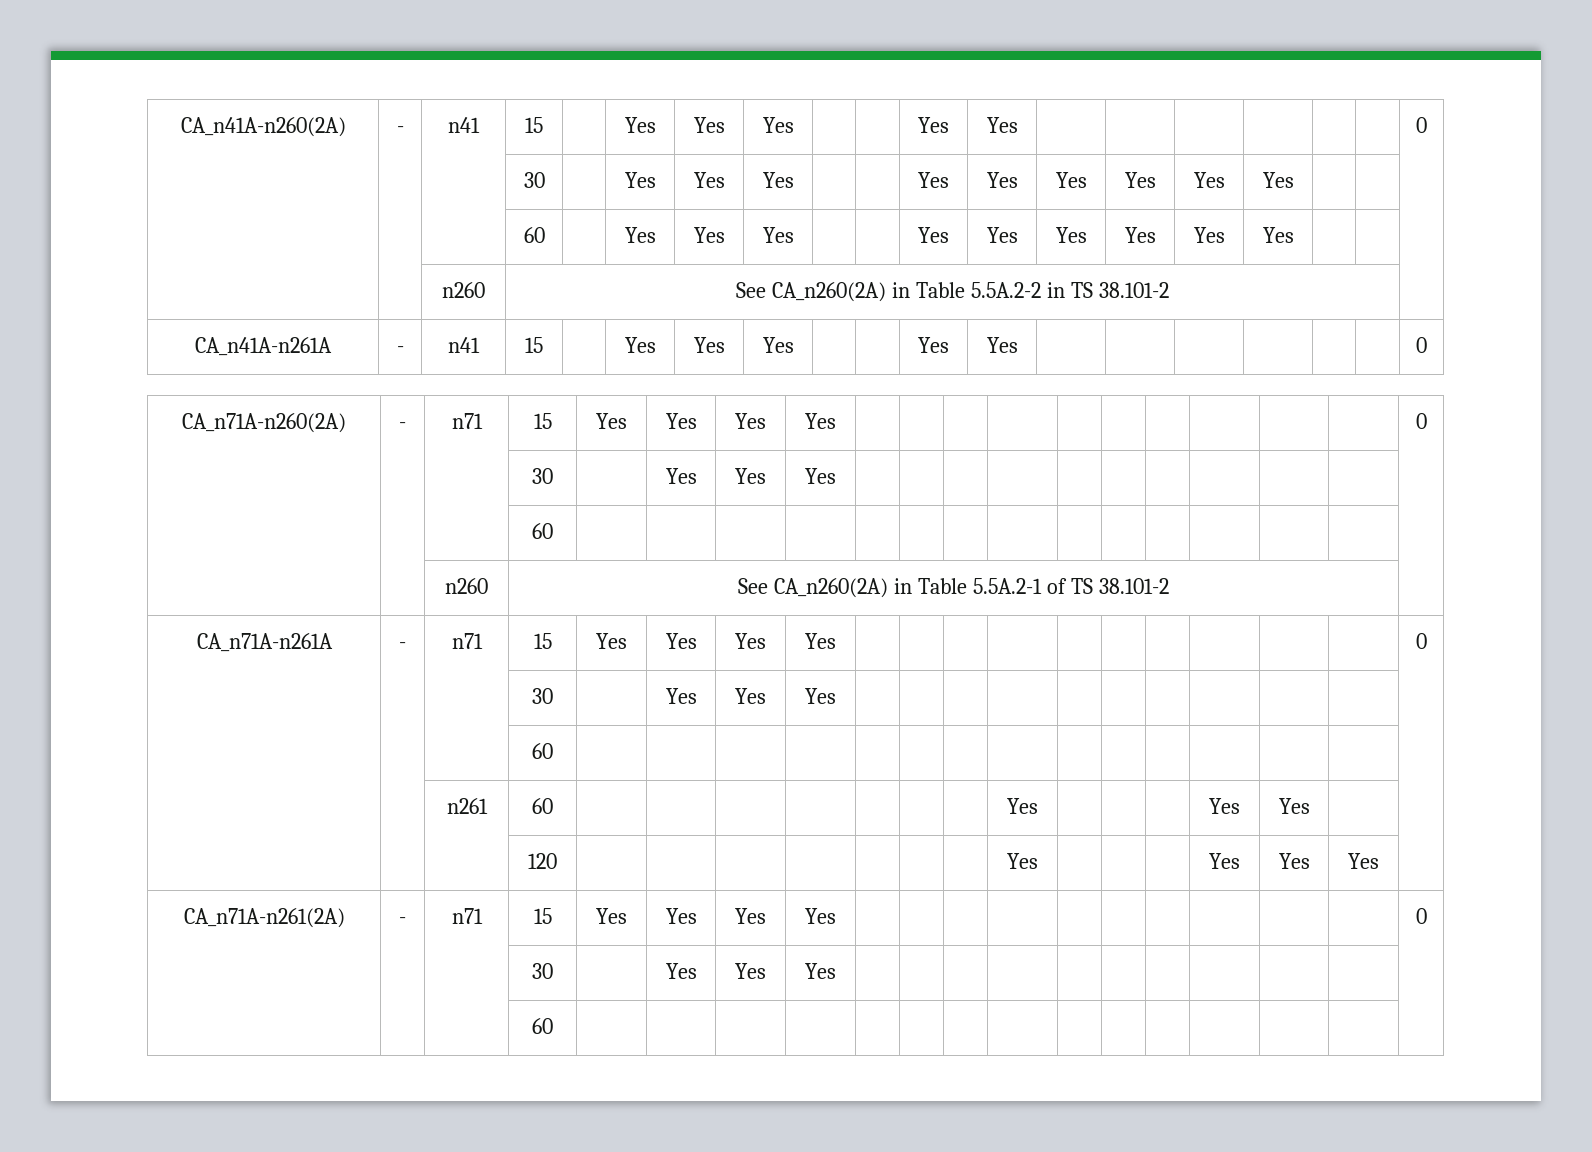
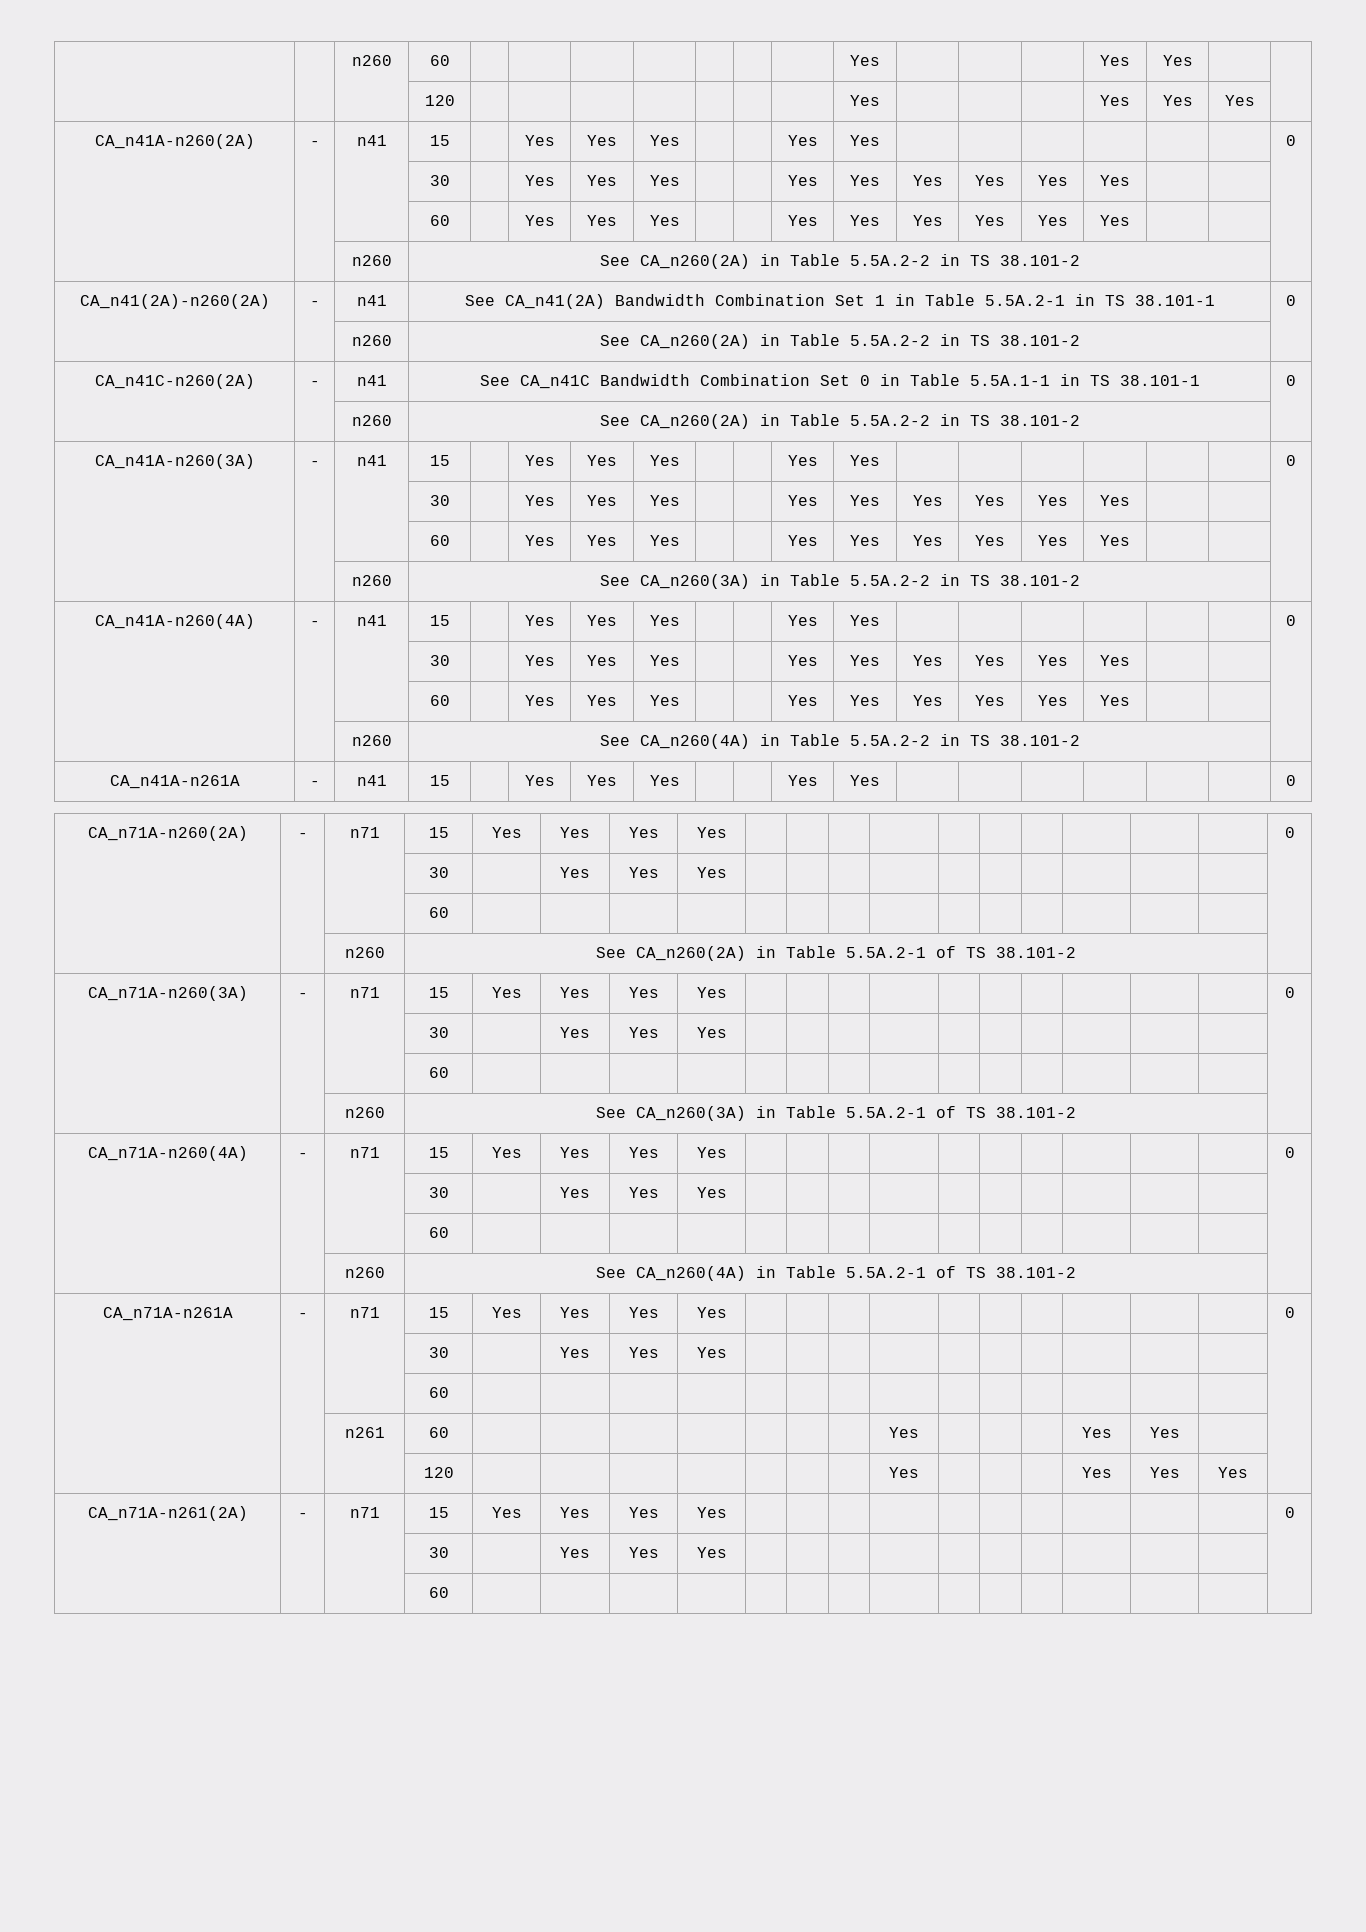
(180, 127) none -> [351,55,392,66] [429,55,450,66] [850,55,880,66] [1100,55,1130,66] [1162,55,1193,66] [424,95,455,106] [850,95,880,106] [1100,95,1130,106] [1162,95,1193,106] [1224,95,1255,106] | | n260 | 60 | | | | | | | | Yes | | | | Yes | Yes | | // | | | 120 | | | | | | | | Yes | | | | Yes | Yes | Yes | //
(1169, 290) none -> [79,294,270,309] [309,301,320,306] [356,295,387,306] [464,294,1215,309] [1286,295,1296,306] [351,335,392,346] [599,334,1080,349] [94,374,255,389] [309,381,320,386] [356,375,387,386] [479,374,1200,389] [1286,375,1296,386] [351,415,392,426] [599,414,1080,429] [94,454,255,469] [309,461,320,466] [356,455,387,466] [429,455,450,466] [524,455,555,466] [587,455,617,466] [649,455,680,466] [787,455,818,466] [850,455,880,466] [1286,455,1296,466] [429,495,450,506] [524,495,555,506] [587,495,617,506] [649,495,680,506] [787,495,818,506] [850,495,880,506] [912,495,943,506] [975,495,1005,506] [1037,495,1068,506] [1100,495,1130,506] [429,535,450,546] [524,535,555,546] [587,535,617,546] [649,535,680,546] [787,535,818,546] [850,535,880,546] [912,535,943,546] [975,535,1005,546] [1037,535,1068,546] [1100,535,1130,546] [351,575,392,586] [599,574,1080,589] [94,614,255,629] [309,621,320,626] [356,615,387,626] [429,615,450,626] [524,615,555,626] [587,615,617,626] [649,615,680,626] [787,615,818,626] [850,615,880,626] [1286,615,1296,626] [429,655,450,666] [524,655,555,666] [587,655,617,666] [649,655,680,666] [787,655,818,666] [850,655,880,666] [912,655,943,666] [975,655,1005,666] [1037,655,1068,666] [1100,655,1130,666] [429,695,450,706] [524,695,555,706] [587,695,617,706] [649,695,680,706] [787,695,818,706] [850,695,880,706] [912,695,943,706] [975,695,1005,706] [1037,695,1068,706] [1100,695,1130,706] [351,735,392,746] [599,734,1080,749] // CA_n41(2A)-n260(2A) | - | n41 | See CA_n41(2A) Bandwidth Combination Set 1 in Table 5.5A.2-1 in TS 38.101-1 | 0 // | | n260 | See CA_n260(2A) in Table 5.5A.2-2 in TS 38.101-2 | // CA_n41C-n260(2A) | - | n41 | See CA_n41C Bandwidth Combination Set 0 in Table 5.5A.1-1 in TS 38.101-1 | 0 // | | n260 | See CA_n260(2A) in Table 5.5A.2-2 in TS 38.101-2 | // CA_n41A-n260(3A) | - | n41 | 15 | | Yes | Yes | Yes | | | Yes | Yes | | | | | | | 0 // | | | 30 | | Yes | Yes | Yes | | | Yes | Yes | Yes | Yes | Yes | Yes | | | // | | | 60 | | Yes | Yes | Yes | | | Yes | Yes | Yes | Yes | Yes | Yes | | | // | | n260 | See CA_n260(3A) in Table 5.5A.2-2 in TS 38.101-2 | // CA_n41A-n260(4A) | - | n41 | 15 | | Yes | Yes | Yes | | | Yes | Yes | | | | | | | 0 // | | | 30 | | Yes | Yes | Yes | | | Yes | Yes | Yes | Yes | Yes | Yes | | | // | | | 60 | | Yes | Yes | Yes | | | Yes | Yes | Yes | Yes | Yes | Yes | | | // | | n260 | See CA_n260(4A) in Table 5.5A.2-2 in TS 38.101-2 |
(1169, 586) none -> [87,986,248,1001] [297,993,308,998] [349,987,380,998] [428,987,449,998] [491,987,522,998] [560,987,590,998] [628,987,659,998] [696,987,727,998] [1284,987,1295,998] [428,1027,449,1038] [560,1027,590,1038] [628,1027,659,1038] [696,1027,727,1038] [428,1067,449,1078] [344,1107,385,1118] [596,1106,1076,1121] [87,1146,248,1161] [297,1153,308,1158] [349,1147,380,1158] [428,1147,449,1158] [491,1147,522,1158] [560,1147,590,1158] [628,1147,659,1158] [696,1147,727,1158] [1284,1147,1295,1158] [428,1187,449,1198] [560,1187,590,1198] [628,1187,659,1198] [696,1187,727,1198] [428,1227,449,1238] [344,1267,385,1278] [596,1266,1076,1281] // CA_n71A-n260(3A) | - | n71 | 15 | Yes | Yes | Yes | Yes | | | | | | | | | | | 0 // | | | 30 | | Yes | Yes | Yes | | | | | | | | | | | // | | | 60 | | | | | | | | | | | | | | | // | | n260 | See CA_n260(3A) in Table 5.5A.2-1 of TS 38.101-2 | // CA_n71A-n260(4A) | - | n71 | 15 | Yes | Yes | Yes | Yes | | | | | | | | | | | 0 // | | | 30 | | Yes | Yes | Yes | | | | | | | | | | | // | | | 60 | | | | | | | | | | | | | | | // | | n260 | See CA_n260(4A) in Table 5.5A.2-1 of TS 38.101-2 |

